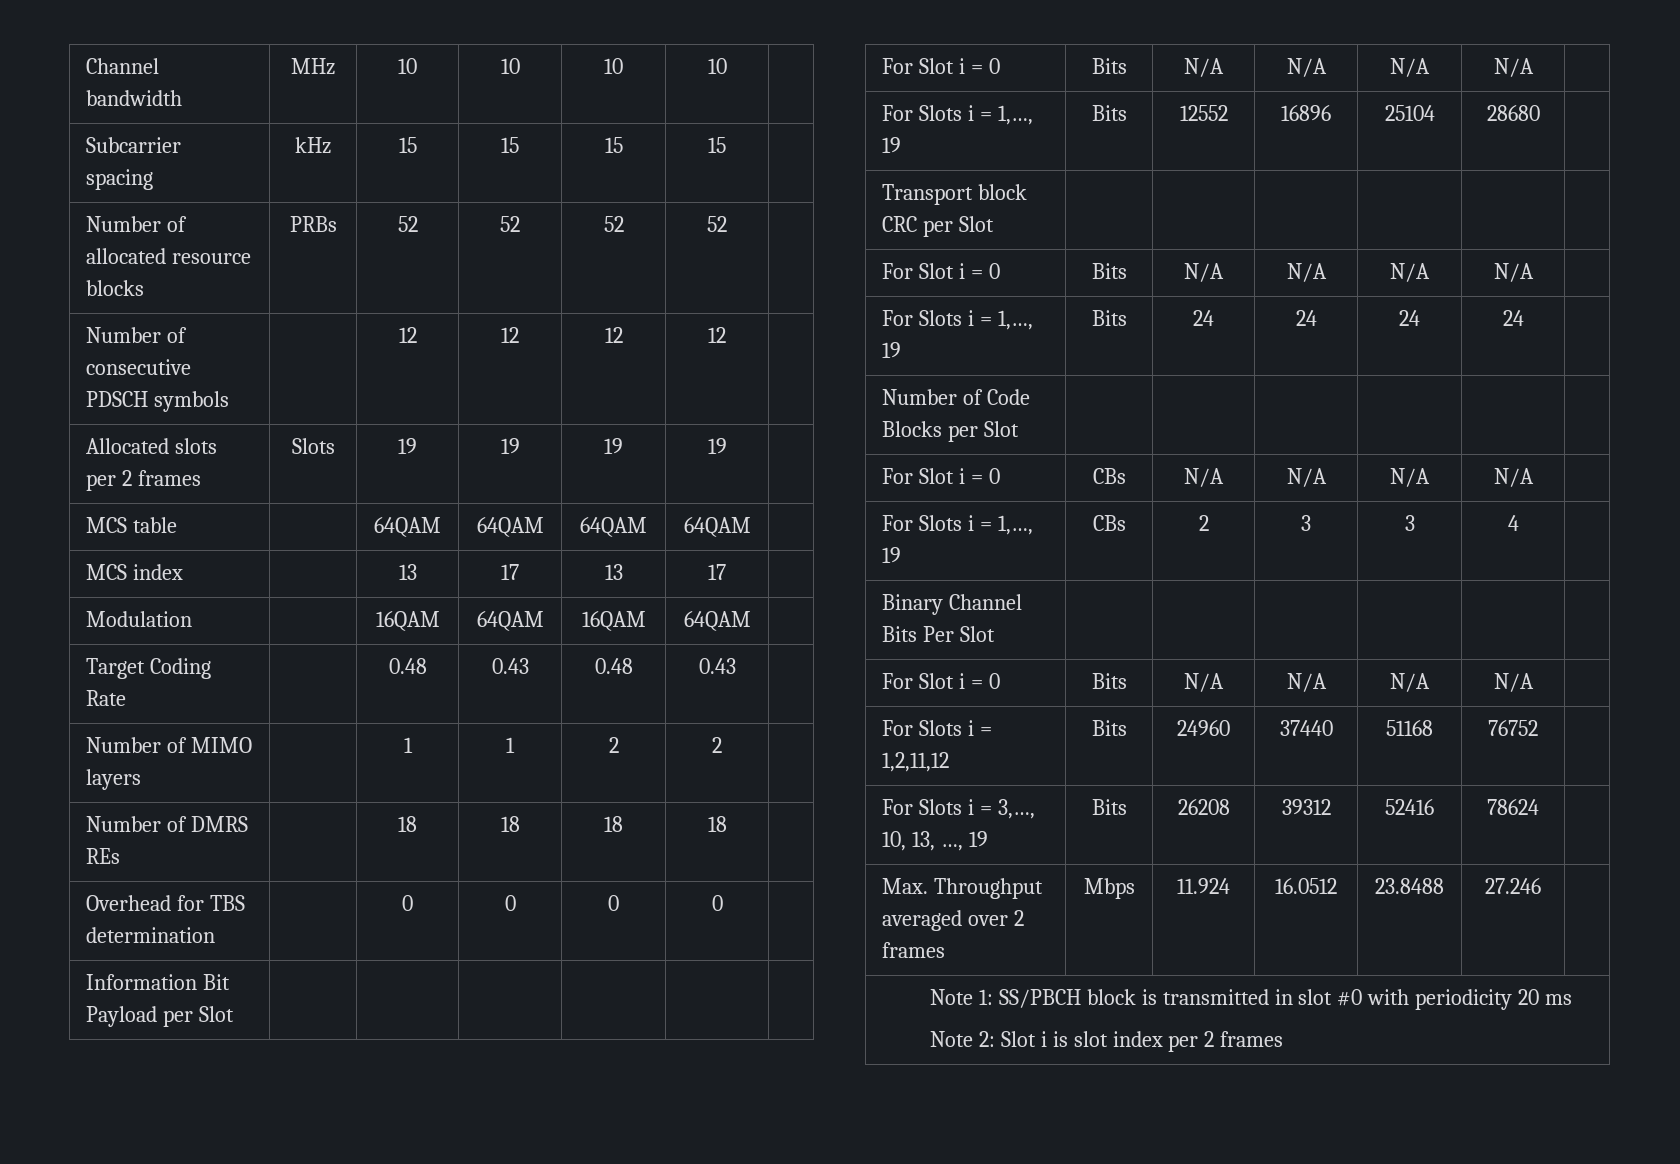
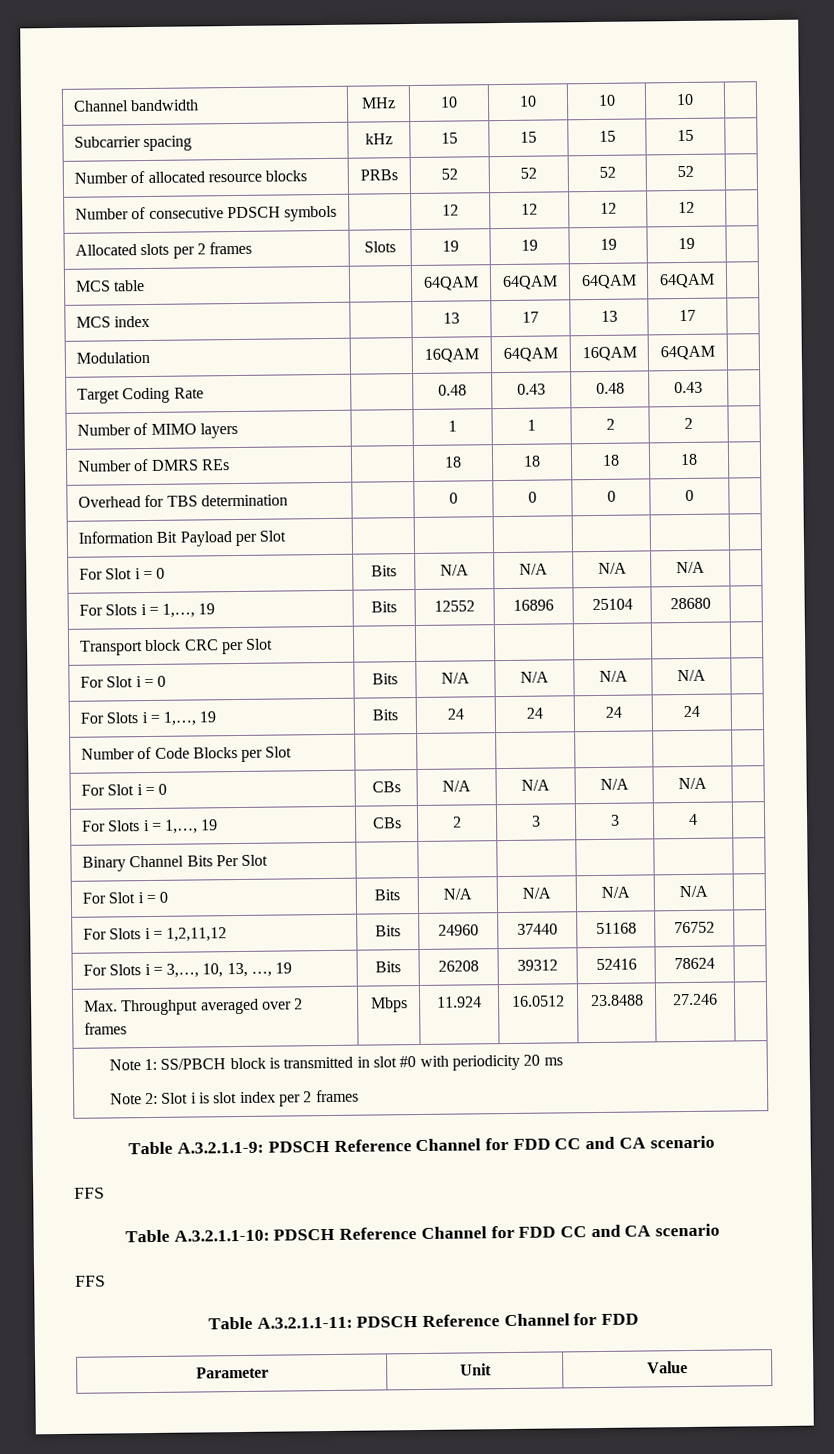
(1284, 1039) none -> [128,1135,715,1155] [74,1187,105,1199] [124,1223,721,1243] [75,1275,106,1287] [207,1313,640,1330] [195,1366,269,1379] [459,1363,492,1376] [647,1361,688,1374] // Table A.3.2.1.1-9: PDSCH Reference Channel for FDD CC and CA scenario // FFS // Table A.3.2.1.1-10: PDSCH Reference Channel for FDD CC and CA scenario // FFS // Table A.3.2.1.1-11: PDSCH Reference Channel for FDD // Parameter | Unit | Value

